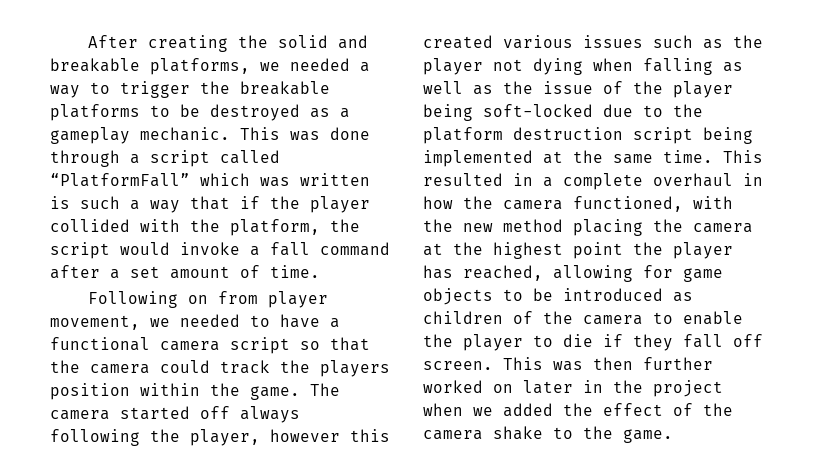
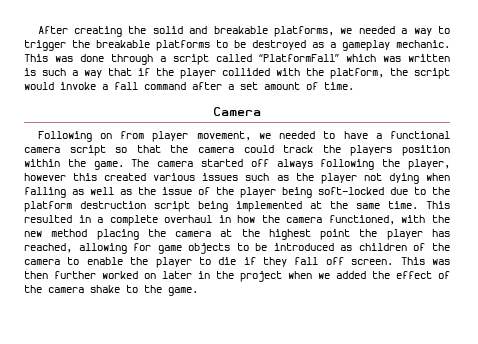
(320, 271) none -> [213,107,261,116] // Camera

